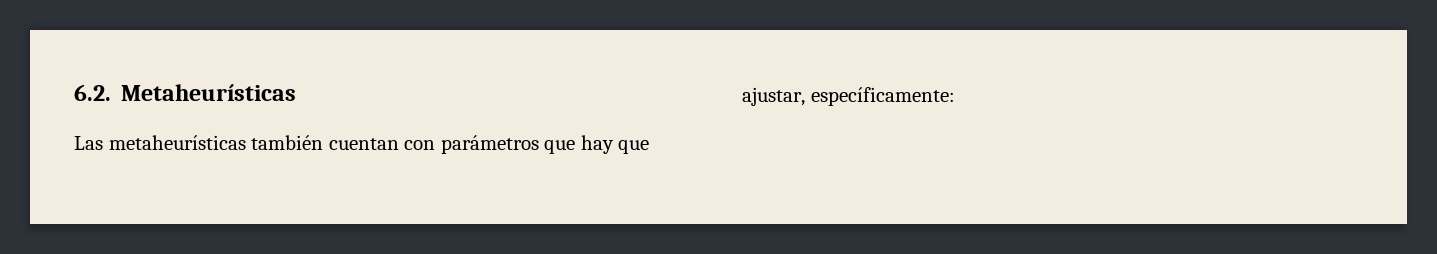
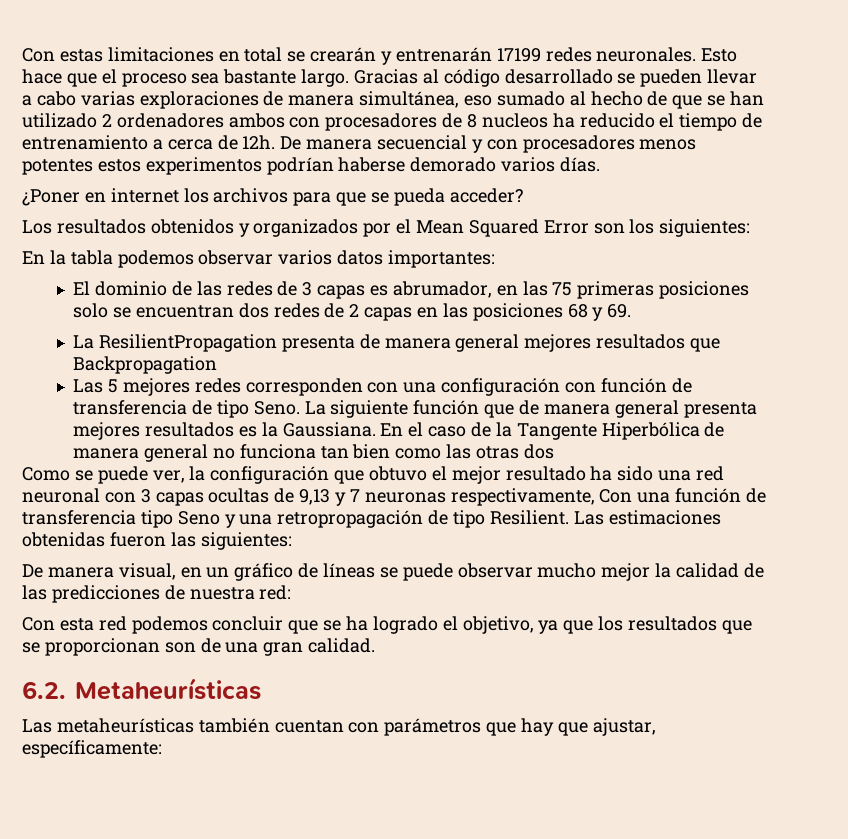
(74, 92) none -> [22,47,738,65] [22,69,758,87] [22,91,765,109] [22,113,763,131] [22,135,697,153] [22,157,601,175] [22,188,523,206] [22,219,751,237] [22,250,496,268] [73,281,750,299] [73,303,632,321] [73,334,720,352] [73,356,218,374] [73,378,692,396] [73,400,757,418] [73,422,725,440] [73,444,554,462] [22,466,725,484] [22,488,767,506] [22,510,721,528] [22,532,292,550] [22,563,764,581] [22,585,292,603] [22,616,752,634] [22,638,376,656] Con estas limitaciones en total se crearán y entrenarán 17199 redes neuronales. Esto hace que el proceso sea bastante largo. Gracias al código desarrollado se pueden llevar a cabo varias exploraciones de manera simultánea, eso sumado al hecho de que se han utilizado 2 ordenadores ambos con procesadores de 8 nucleos ha reducido el tiempo de entrenamiento a cerca de 12h. De manera secuencial y con procesadores menos potentes estos experimentos podrían haberse demorado varios días. // ¿Poner en internet los archivos para que se pueda acceder? // Los resultados obtenidos y organizados por el Mean Squared Error son los siguientes: // En la tabla podemos observar varios datos importantes: // El dominio de las redes de 3 capas es abrumador, en las 75 primeras posiciones solo se encuentran dos redes de 2 capas en las posiciones 68 y 69. // La ResilientPropagation presenta de manera general mejores resultados que Backpropagation // Las 5 mejores redes corresponden con una configuración con función de transferencia de tipo Seno. La siguiente función que de manera general presenta mejores resultados es la Gaussiana. En el caso de la Tangente Hiperbólica de manera general no funciona tan bien como las otras dos // Como se puede ver, la configuración que obtuvo el mejor resultado ha sido una red neuronal con 3 capas ocultas de 9,13 y 7 neuronas respectivamente, Con una función de transferencia tipo Seno y una retropropagación de tipo Resilient. Las estimaciones obtenidas fueron las siguientes: // De manera visual, en un gráfico de líneas se puede observar mucho mejor la calidad de las predicciones de nuestra red: // Con esta red podemos concluir que se ha logrado el objetivo, ya que los resultados que se proporcionan son de una gran calidad. //

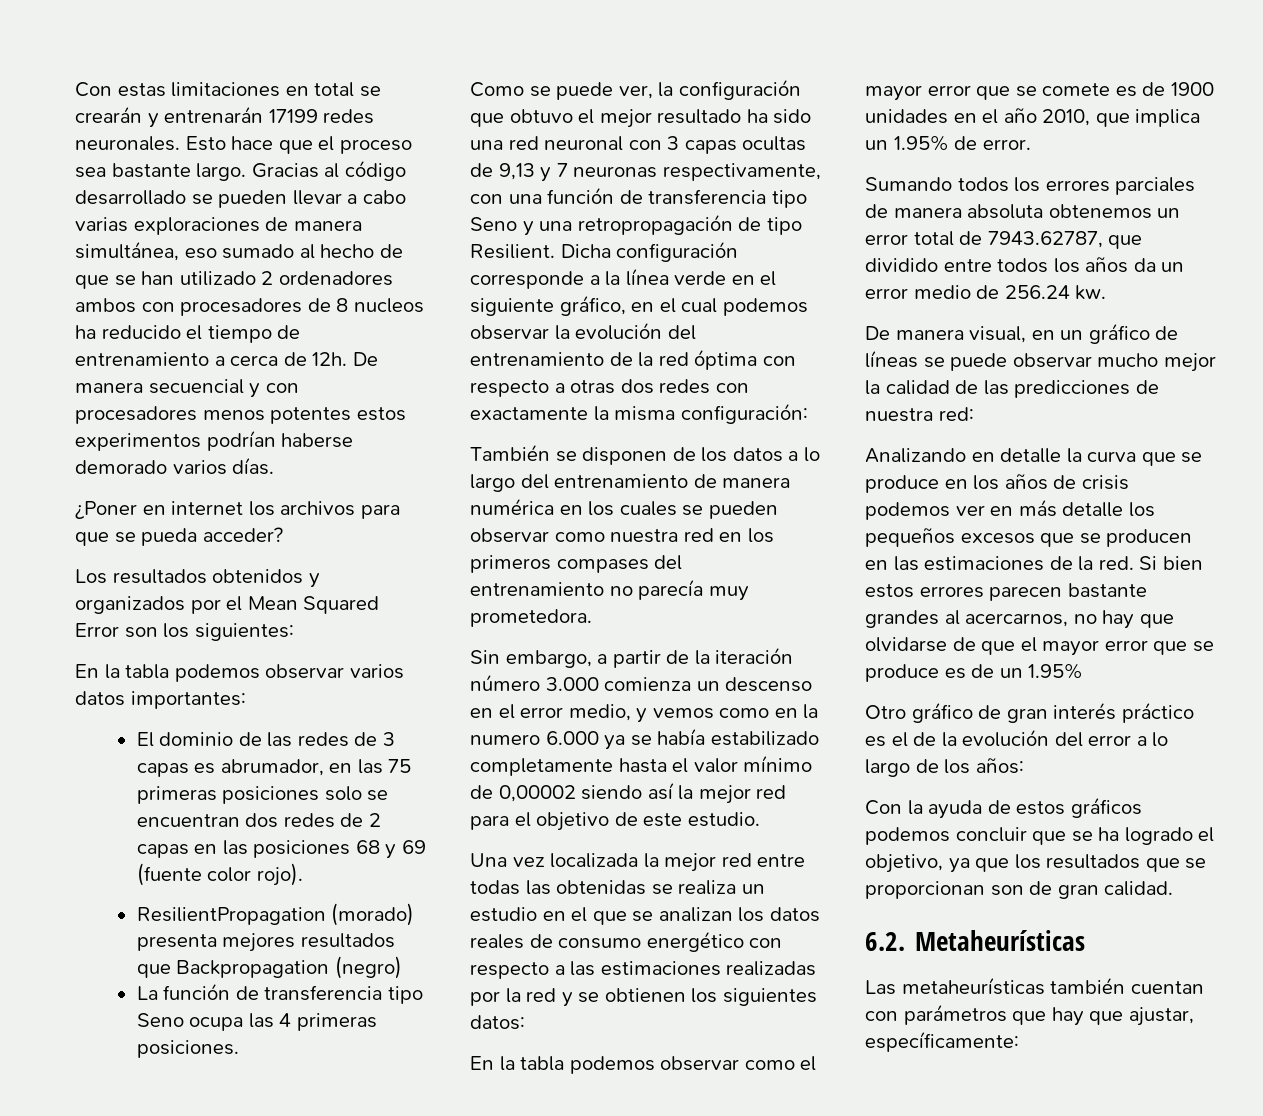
[607,304,632,318] [73,334,720,352] [73,356,218,374] [73,378,692,396] [73,400,757,418] [73,422,725,440] [73,444,554,462] 69. // La ResilientPropagation presenta de manera general mejores resultados que Backpropagation // Las 5 mejores redes corresponden con una configuración con función de transferencia de tipo Seno. La siguiente función que de manera general presenta mejores resultados es la Gaussiana. En el caso de la Tangente Hiperbólica de manera general no funciona tan bien como las otras dos -> [401,840,426,854] [136,863,303,886] [136,903,415,926] [136,933,395,952] [136,956,402,979] [136,983,423,1004] [136,1013,377,1031] [136,1040,239,1058] 69 (fuente color rojo). // ResilientPropagation (morado) presenta mejores resultados que Backpropagation (negro) // La función de transferencia tipo Seno ocupa las 4 primeras posiciones.
[599,489,633,503] Con -> [470,194,503,204] con
[573,510,721,525] [22,532,292,550] Las estimaciones obtenidas fueron las siguientes: -> [560,241,739,262] [470,268,777,289] [470,295,808,316] [470,322,696,340] [470,349,796,370] [470,379,749,397] [470,403,808,424] [470,444,820,465] [470,474,791,492] [470,498,778,519] [470,528,774,543] [470,555,683,573] [470,579,749,601] [470,609,592,627] [470,647,794,668] [470,674,813,692] [470,704,819,723] [470,728,819,750] [470,755,813,776] [470,782,787,804] [470,812,760,831] [470,853,806,872] [470,880,765,895] [470,907,820,925] [470,931,783,952] [470,961,817,979] [470,988,817,1007] [470,1015,525,1030] [470,1056,817,1074] [865,82,1214,101] [865,108,1201,127] [865,135,1031,151] [865,177,1196,195] [865,204,1181,219] [865,231,1143,249] [865,257,1185,273] [865,285,1107,300] Dicha configuración corresponde a la línea verde en el siguiente gráfico, en el cual podemos observar la evolución del entrenamiento de la red óptima con respecto a otras dos redes con exactamente la misma configuración: // También se disponen de los datos a lo largo del entrenamiento de manera numérica en los cuales se pueden observar como nuestra red en los primeros compases del entrenamiento no parecía muy prometedora. // Sin embargo, a partir de la iteración número 3.000 comienza un descenso en el error medio, y vemos como en la numero 6.000 ya se había estabilizado completamente hasta el valor mínimo de 0,00002 siendo así la mejor red para el objetivo de este estudio. // Una vez localizada la mejor red entre todas las obtenidas se realiza un estudio en el que se analizan los datos reales de consumo energético con respecto a las estimaciones realizadas por la red y se obtienen los siguientes datos: // En la tabla podemos observar como el mayor error que se comete es de 1900 unidades en el año 2010, que implica un 1.95% de error. // Sumando todos los errores parciales de manera absoluta obtenemos un error total de 7943.62787, que dividido entre todos los años da un error medio de 256.24 kw.
[22,616,127,631] Con esta red -> [865,448,1203,466] [865,474,1129,493] [865,499,1155,520] [865,528,1193,547] [865,556,1203,571] [865,583,1147,601] [865,610,1174,629] [865,637,1214,656] [865,663,1084,682] [865,702,1194,723] [865,729,1169,747] [865,758,1024,777] [865,797,1142,819] Analizando en detalle la curva que se produce en los años de crisis podemos ver en más detalle los pequeños excesos que se producen en las estimaciones de la red. Si bien estos errores parecen bastante grandes al acercarnos, no hay que olvidarse de que el mayor error que se produce es de un 1.95% // Otro gráfico de gran interés práctico es el de la evolución del error a lo largo de los años: // Con la ayuda de estos gráficos
[225,642,259,653] una -> (1053, 888) none

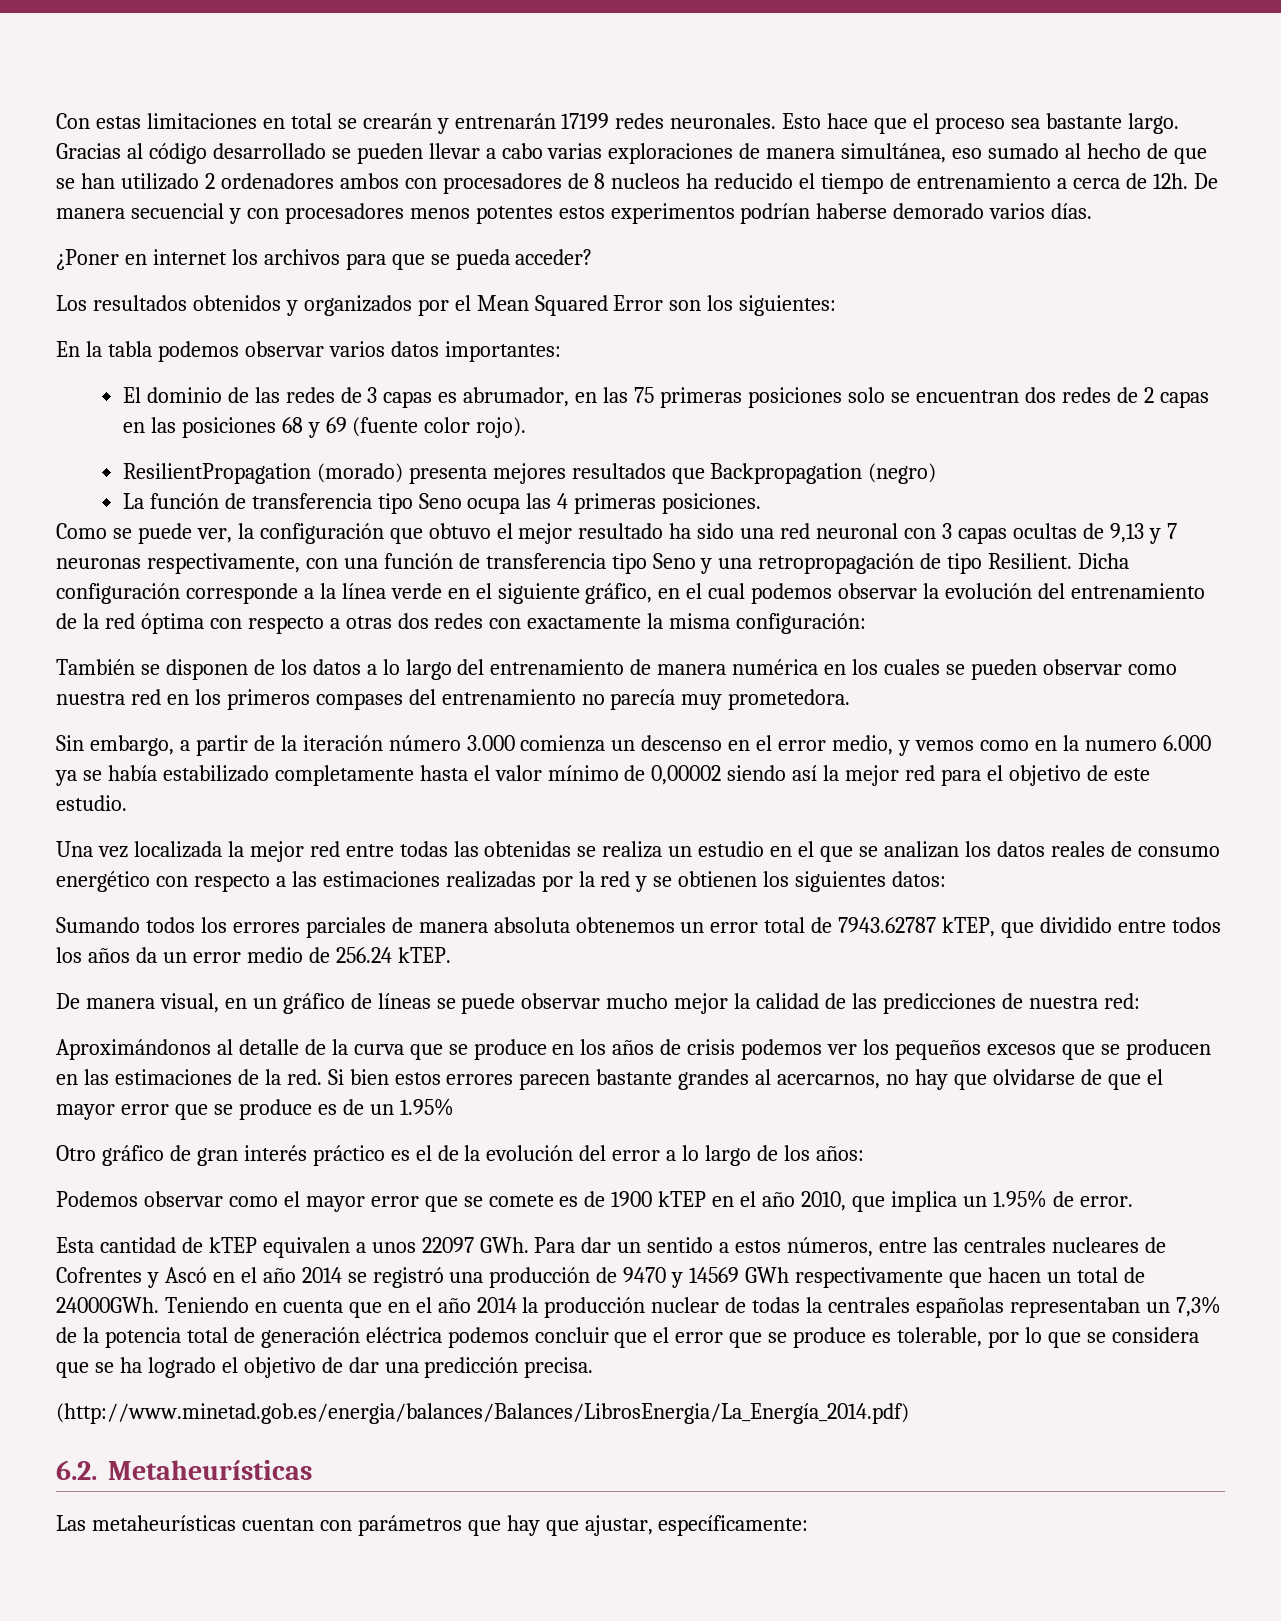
[470,1056,817,1074] [865,82,1214,101] [865,108,1201,127] [865,135,1031,151] // En la tabla podemos observar como el mayor error que se comete es de 1900 unidades en el año 2010, que implica un 1.95% de error. -> (947, 879) none
[987,231,1103,248] 7943.62787, -> [838,917,996,937] 7943.62787 kTEP,
[1075,285,1107,300] kw. -> [397,947,451,963] kTEP.
[865,448,1062,463] Analizando en detalle -> [56,1039,326,1060] Aproximándonos al detalle de
[990,499,1124,517] en más detalle -> (858, 1049) none
[865,797,1142,819] [865,827,1215,845] [865,854,1207,873] [865,881,1174,899] Con la ayuda de estos gráficos podemos concluir que se ha logrado el objetivo, ya que los resultados que se proporcionan son de gran calidad. -> [56,1190,1133,1212] [56,1237,1166,1258] [56,1267,1145,1288] [56,1296,1221,1318] [56,1327,1199,1348] [56,1357,594,1378] [56,1403,909,1424] Podemos observar como el mayor error que se comete es de 1900 kTEP en el año 2010, que implica un 1.95% de error. // Esta cantidad de kTEP equivalen a unos 22097 GWh. Para dar un sentido a estos números, entre las centrales nucleares de Cofrentes y Ascó en el año 2014 se registró una producción de 9470 y 14569 GWh respectivamente que hacen un total de 24000GWh. Teniendo en cuenta que en el año 2014 la producción nuclear de todas la centrales españolas representaban un 7,3% de la potencia total de generación eléctrica podemos concluir que el error que se produce es tolerable, por lo que se considera que se ha logrado el objetivo de dar una predicción precisa. // (http://www.minetad.gob.es/energia/balances/Balances/LibrosEnergia/La_Energía_2014.pdf)
[1050,977,1126,994] también -> (236, 1523) none

